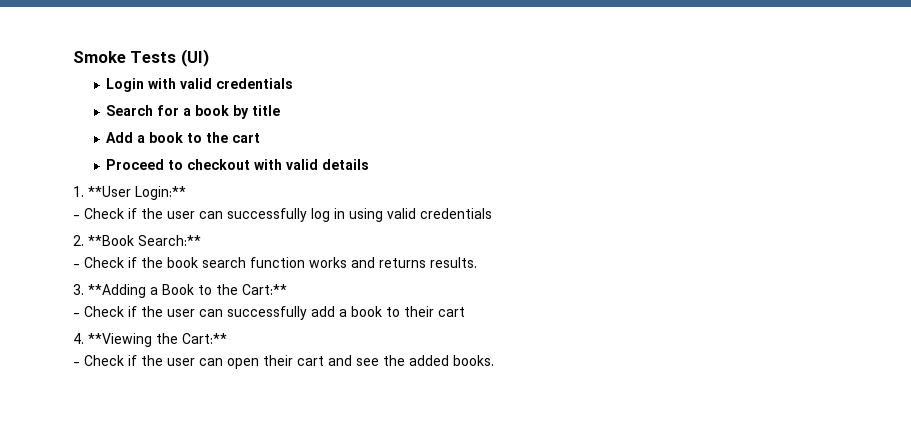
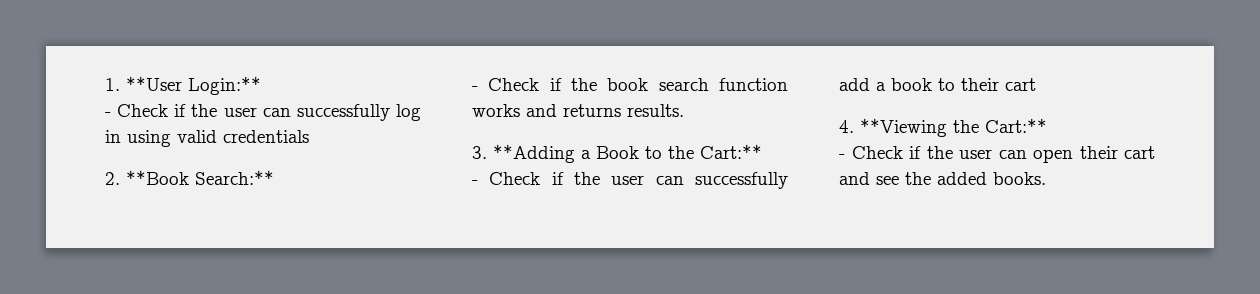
[73,49,209,67] [106,78,294,92] [106,105,281,119] [106,132,261,143] [106,159,370,170] Smoke Tests (UI) // Login with valid credentials // Search for a book by title // Add a book to the cart // Proceed to checkout with valid details // -> (105, 84) none

